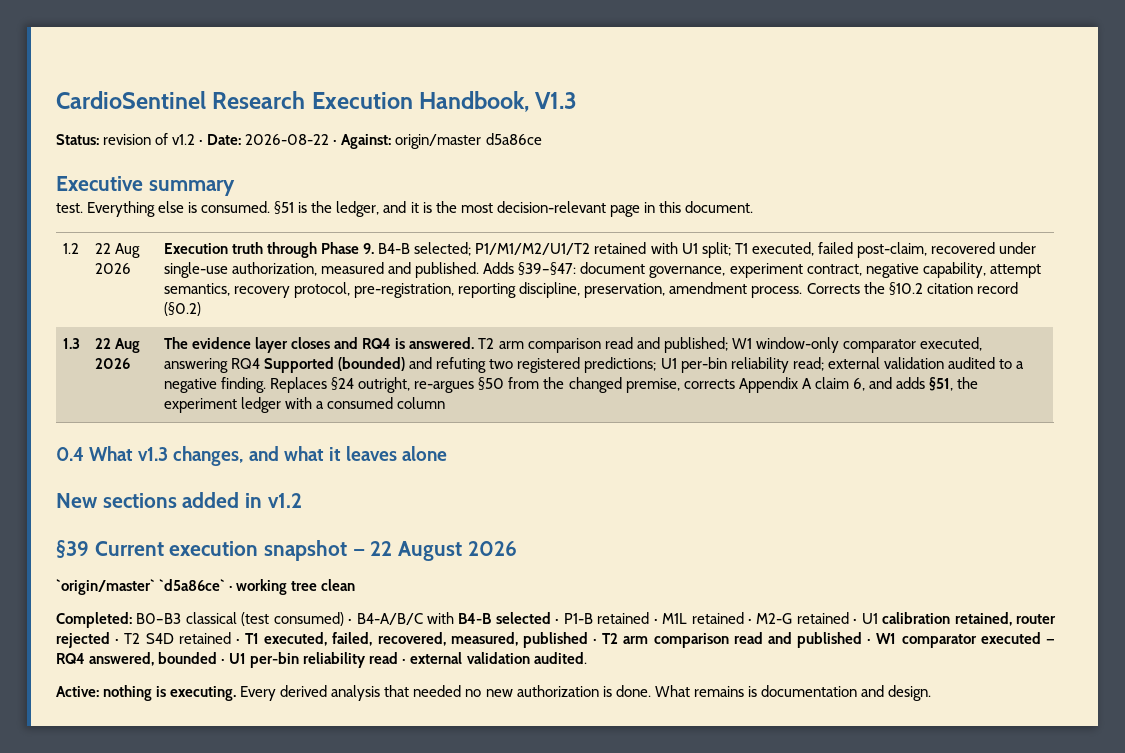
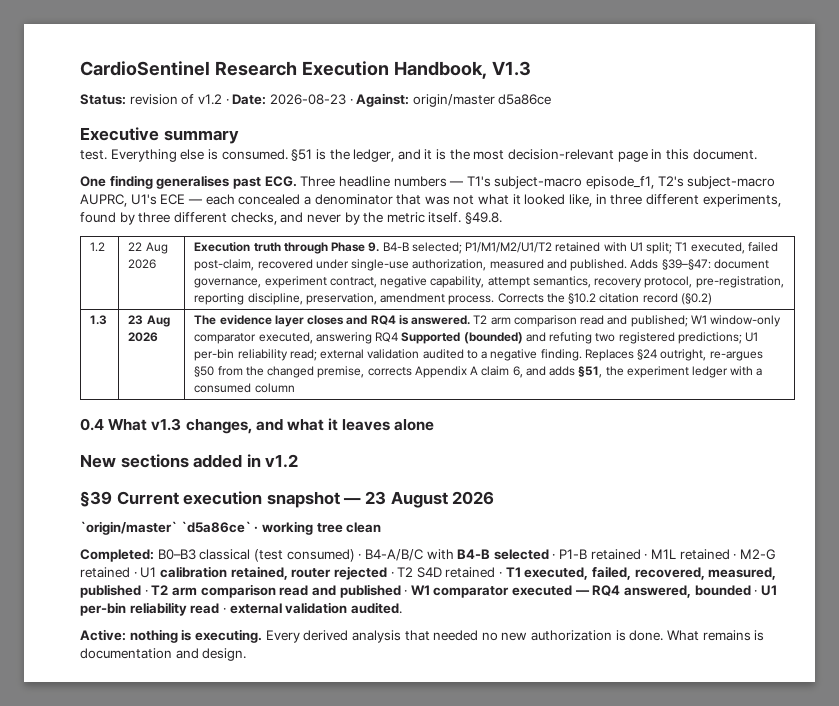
[245,134,330,145] 2026-08-22 -> [269,94,346,105] 2026-08-23
(753, 207) none -> [80,175,776,189] [80,194,781,207] [80,212,503,225] // One finding generalises past ECG. Three headline numbers — T1's subject-macro episode_f1, T2's subject-macro AUPRC, U1's ECE — each concealed a denominator that was not what it looked like, in three different experiments, found by three different checks, and never by the metric itself. §49.8.
[95,338,112,349] 22 -> [128,315,144,325] 23
[370,541,393,556] 22 -> [364,491,386,505] 23

